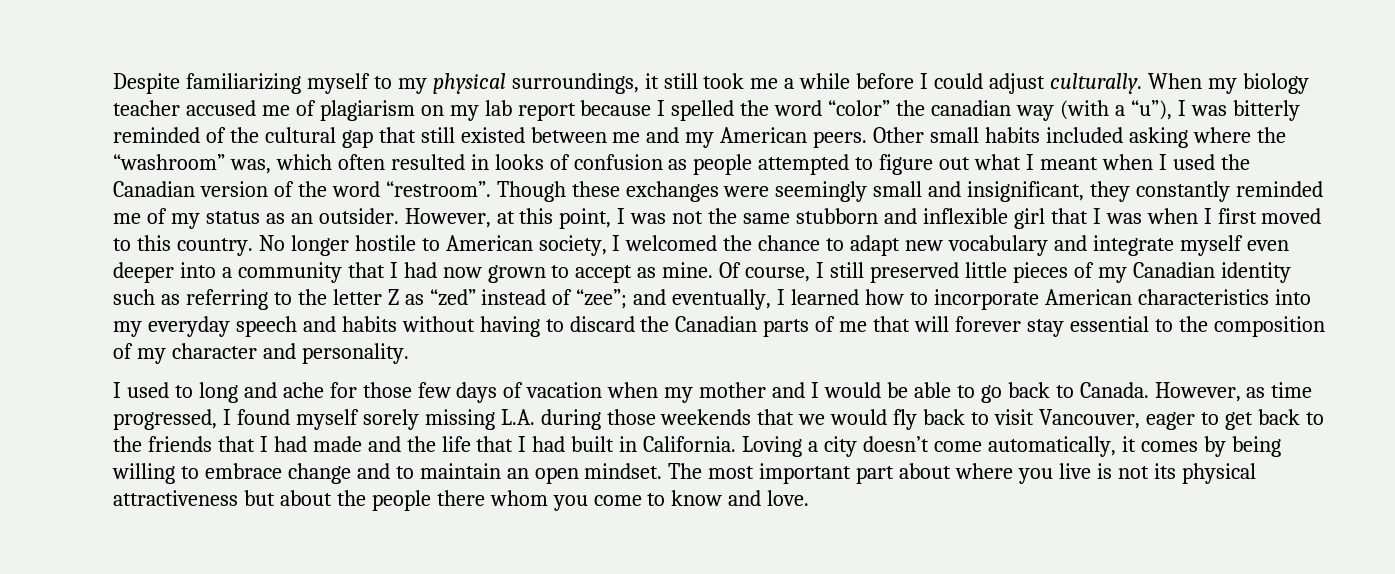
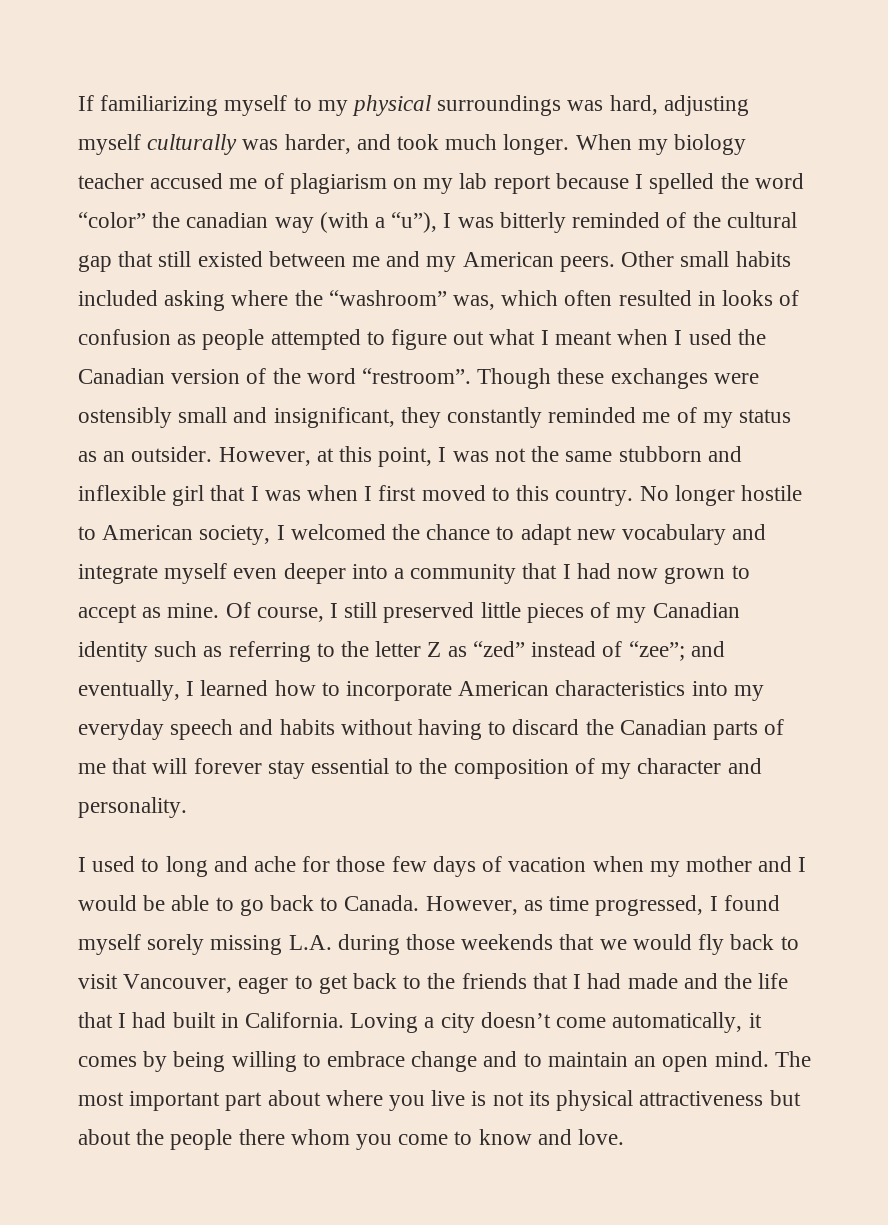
[113,73,180,94] Despite -> [78,95,94,111] If
[511,73,1142,94] surroundings, it still took me a while before I could adjust culturally. -> [437,95,749,116] [78,134,570,155] surroundings was hard, adjusting myself culturally was harder, and took much longer.
[775,181,868,202] seemingly -> [78,407,172,428] ostensibly
[584,463,663,479] mindset. -> [714,1051,769,1067] mind.

